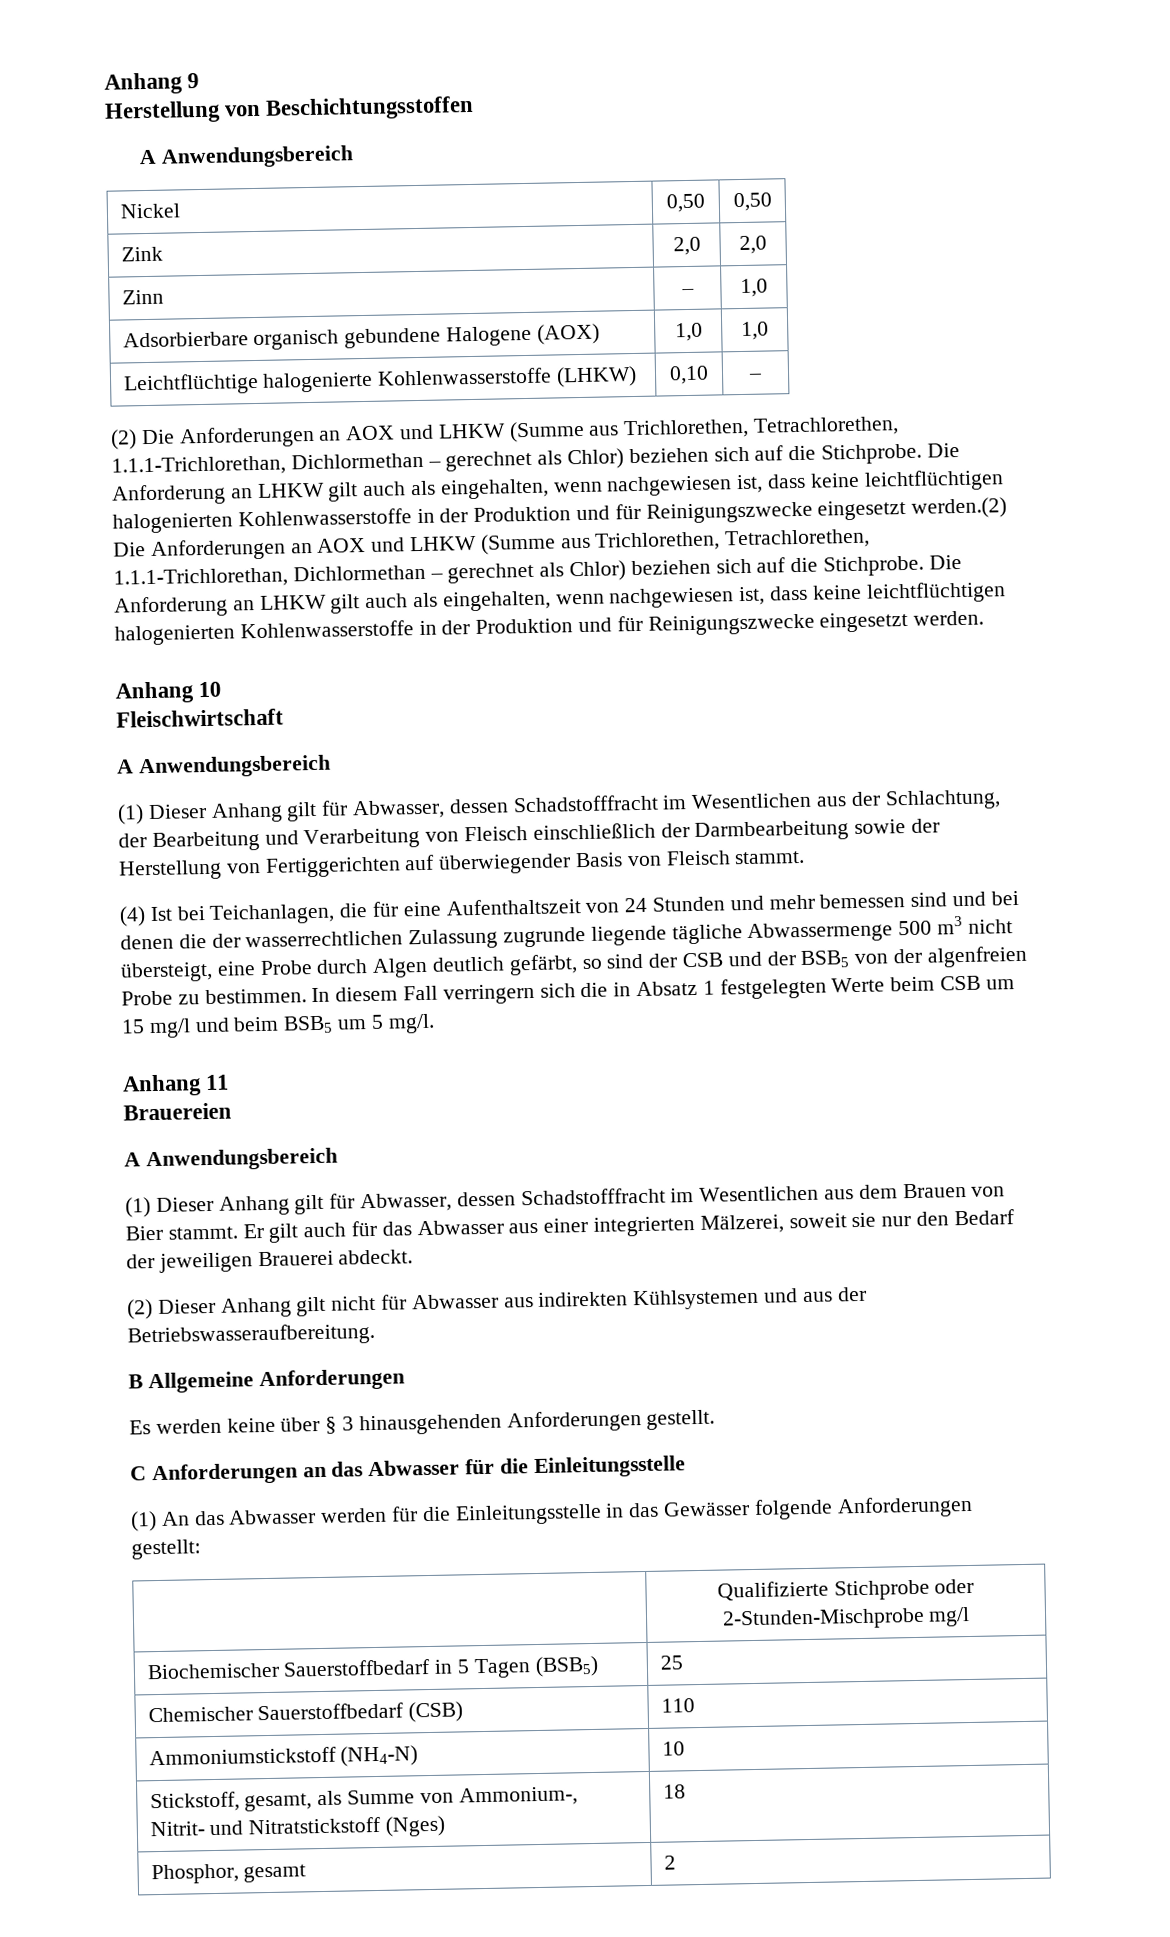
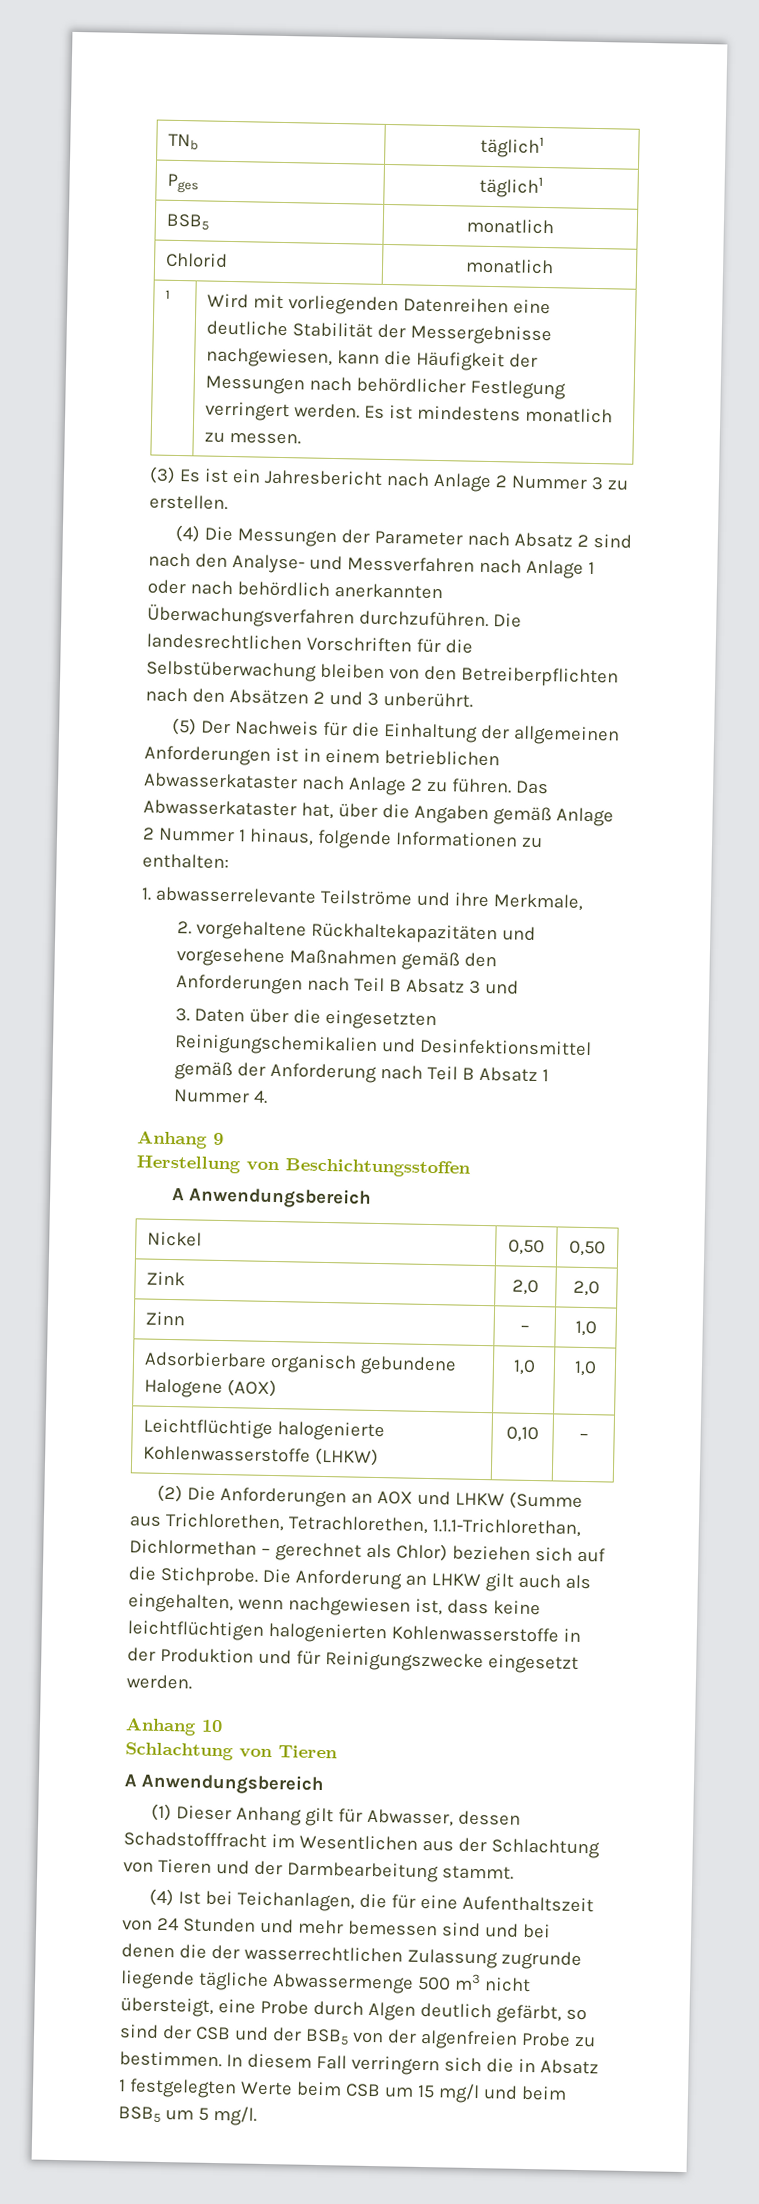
(104, 83) none -> [167,133,199,151] [480,135,544,158] [166,173,199,194] [479,175,543,198] [165,213,210,231] [466,218,554,235] [164,252,228,268] [465,258,554,275] [164,289,170,299] [206,293,551,316] [205,320,552,346] [205,347,538,372] [204,375,566,400] [204,401,613,424] [203,431,301,445] [149,466,628,493] [149,494,228,510] [174,524,632,549] [148,552,595,579] [147,579,443,600] [147,603,522,629] [146,633,473,654] [146,660,619,688] [145,687,473,708] [171,717,620,746] [144,745,500,767] [144,772,549,796] [143,799,614,827] [142,827,543,850] [142,853,229,870] [141,886,584,911] [177,920,537,945] [176,947,498,971] [176,974,520,995] [175,1008,438,1031] [174,1034,593,1057] [174,1061,550,1083] [173,1089,269,1104] TNb | täglich1 // Pges | täglich1 // BSB5 | monatlich // Chlorid | monatlich // 1 | Wird mit vorliegenden Datenreihen eine deutliche Stabilität der Messergebnisse nachgewiesen, kann die Häufigkeit der Messungen nach behördlicher Festlegung verringert werden. Es ist mindestens monatlich zu messen. // (3) Es ist ein Jahresbericht nach Anlage 2 Nummer 3 zu erstellen. // (4) Die Messungen der Parameter nach Absatz 2 sind nach den Analyse- und Messverfahren nach Anlage 1 oder nach behördlich anerkannten Überwachungsverfahren durchzuführen. Die landesrechtlichen Vorschriften für die Selbstüberwachung bleiben von den Betreiberpflichten nach den Absätzen 2 und 3 unberührt. // (5) Der Nachweis für die Einhaltung der allgemeinen Anforderungen ist in einem betrieblichen Abwasserkataster nach Anlage 2 zu führen. Das Abwasserkataster hat, über die Angaben gemäß Anlage 2 Nummer 1 hinaus, folgende Informationen zu enthalten: // 1. abwasserrelevante Teilströme und ihre Merkmale, // 2. vorgehaltene Rückhaltekapazitäten und vorgesehene Maßnahmen gemäß den Anforderungen nach Teil B Absatz 3 und // 3. Daten über die eingesetzten Reinigungschemikalien und Desinfektionsmittel gemäß der Anforderung nach Teil B Absatz 1 Nummer 4. //
[911,497,1008,519] [113,528,871,561] [113,554,962,589] [114,581,1006,618] [114,611,909,646] werden.(2) Die Anforderungen an AOX und LHKW (Summe aus Trichlorethen, Tetrachlorethen, 1.1.1-Trichlorethan, Dichlormethan – gerechnet als Chlor) beziehen sich auf die Stichprobe. Die Anforderung an LHKW gilt auch als eingehalten, wenn nachgewiesen ist, dass keine leichtflüchtigen halogenierten Kohlenwasserstoffe in der Produktion und für Reinigungszwecke eingesetzt -> (579, 1664) none
[116,708,284,728] Fleischwirtschaft -> [125,1742,338,1761] Schlachtung von Tieren
[884,789,1001,811] [118,818,941,852] [118,850,731,881] Schlachtung, der Bearbeitung und Verarbeitung von Fleisch einschließlich der Darmbearbeitung sowie der Herstellung von Fertiggerichten auf überwiegender Basis von Fleisch -> [490,1838,600,1859] [123,1858,439,1883] Schlachtung von Tieren und der Darmbearbeitung
[122,1074,230,1097] [123,1102,232,1121] [124,1147,338,1172] [125,1182,1006,1218] [125,1209,1015,1243] [126,1249,414,1273] [127,1286,867,1320] [127,1322,375,1348] [128,1368,405,1394] [129,1409,716,1436] [130,1455,686,1486] [130,1495,973,1532] [131,1539,201,1560] [716,1578,975,1601] [721,1606,971,1631] [146,1655,599,1680] [659,1655,683,1670] [147,1701,464,1723] [660,1698,695,1713] [148,1745,419,1767] [661,1741,685,1756] [149,1786,578,1813] [149,1815,447,1837] [662,1784,686,1799] [150,1863,307,1885] [663,1855,676,1870] // Anhang 11 // Brauereien // A Anwendungsbereich // (1) Dieser Anhang gilt für Abwasser, dessen Schadstofffracht im Wesentlichen aus dem Brauen von Bier stammt. Er gilt auch für das Abwasser aus einer integrierten Mälzerei, soweit sie nur den Bedarf der jeweiligen Brauerei abdeckt. // (2) Dieser Anhang gilt nicht für Abwasser aus indirekten Kühlsystemen und aus der Betriebswasseraufbereitung. // B Allgemeine Anforderungen // Es werden keine über § 3 hinausgehenden Anforderungen gestellt. // C Anforderungen an das Abwasser für die Einleitungsstelle // (1) An das Abwasser werden für die Einleitungsstelle in das Gewässer folgende Anforderungen gestellt: // | Qualifizierte Stichprobe oder 2-Stunden-Mischprobe mg/l // Biochemischer Sauerstoffbedarf in 5 Tagen (BSB5) | 25 // Chemischer Sauerstoffbedarf (CSB) | 110 // Ammoniumstickstoff (NH4-N) | 10 // Stickstoff, gesamt, als Summe von Ammonium-, Nitrit- und Nitratstickstoff (Nges) | 18 // Phosphor, gesamt | 2 -> (257, 2115) none

